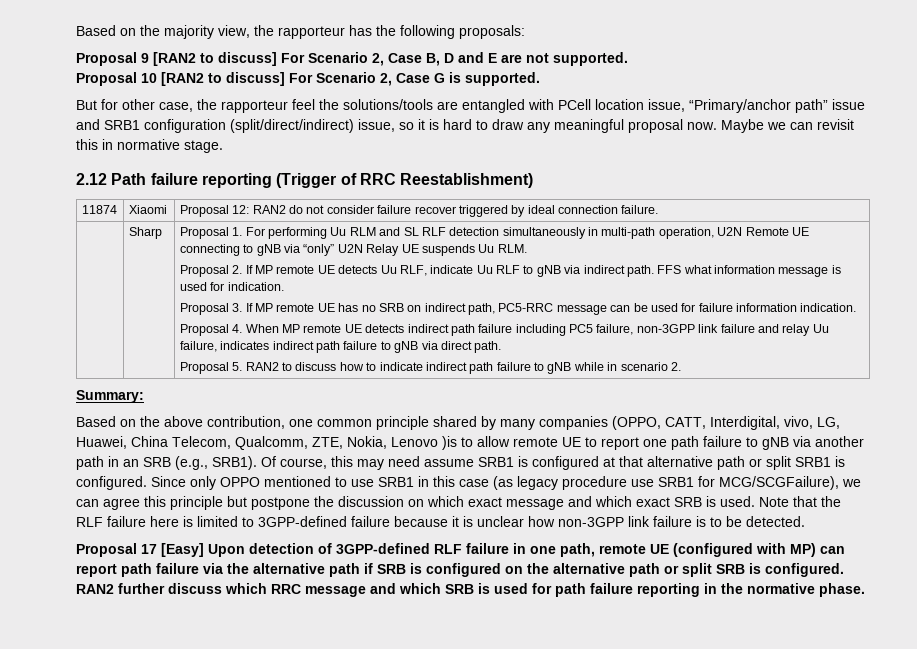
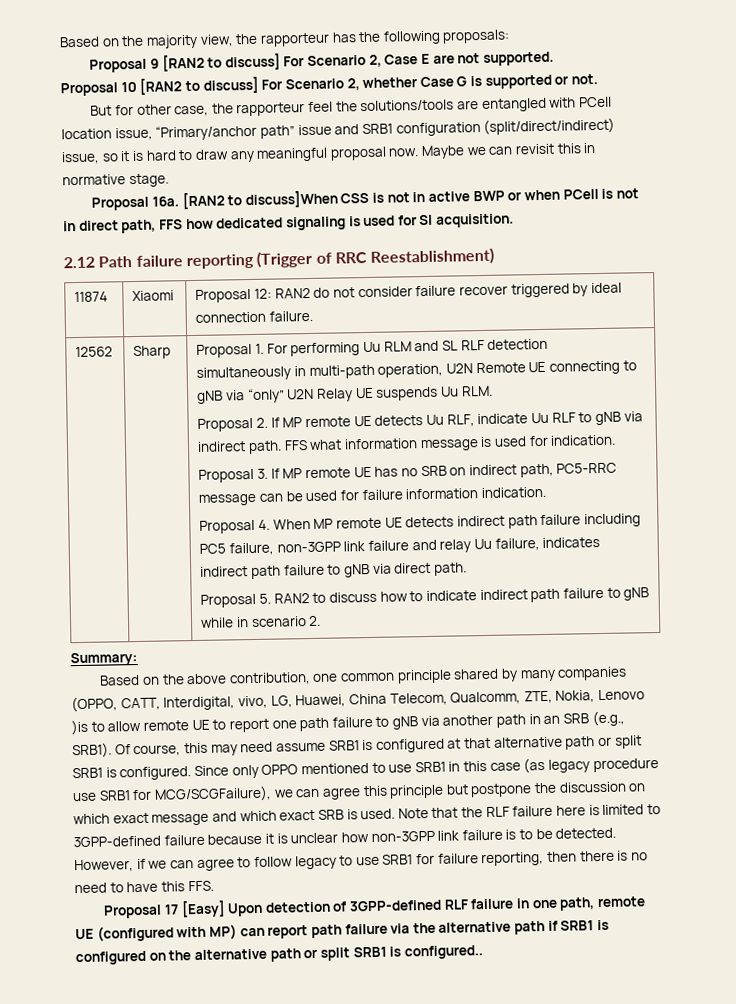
[426,52,484,66] B, D and -> (419, 59) none
(392, 79) none -> [362,77,419,89] whether
[465,72,540,86] supported. -> [484,73,599,89] supported or not.
(223, 146) none -> [91,188,639,211] [63,213,515,234] // Proposal 16a. [RAN2 to discuss]When CSS is not in active BWP or when PCell is not in direct path, FFS how dedicated signaling is used for SI acquisition.
(659, 209) none -> [75,346,114,358] 12562
(805, 521) none -> [74,850,648,873] [74,880,214,894] However, if we can agree to follow legacy to use SRB1 for failure reporting, then there is no need to have this FFS.
[377,564,406,574] SRB -> [560,920,595,931] SRB1
[716,563,844,577] [76,583,865,597] SRB is configured. RAN2 further discuss which RRC message and which SRB is used for path failure reporting in the normative phase. -> [352,945,483,960] SRB1 is configured..

